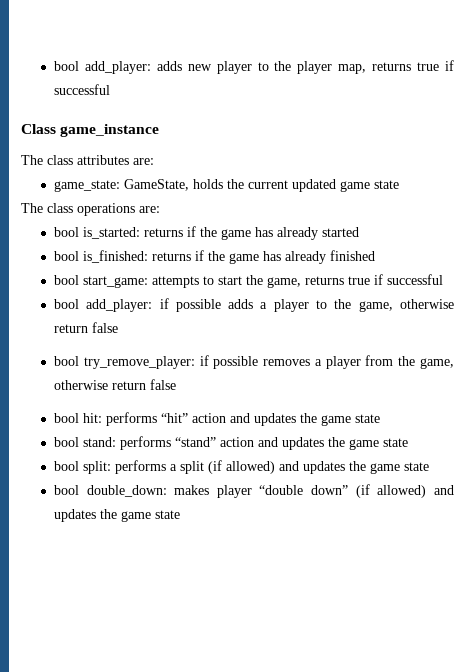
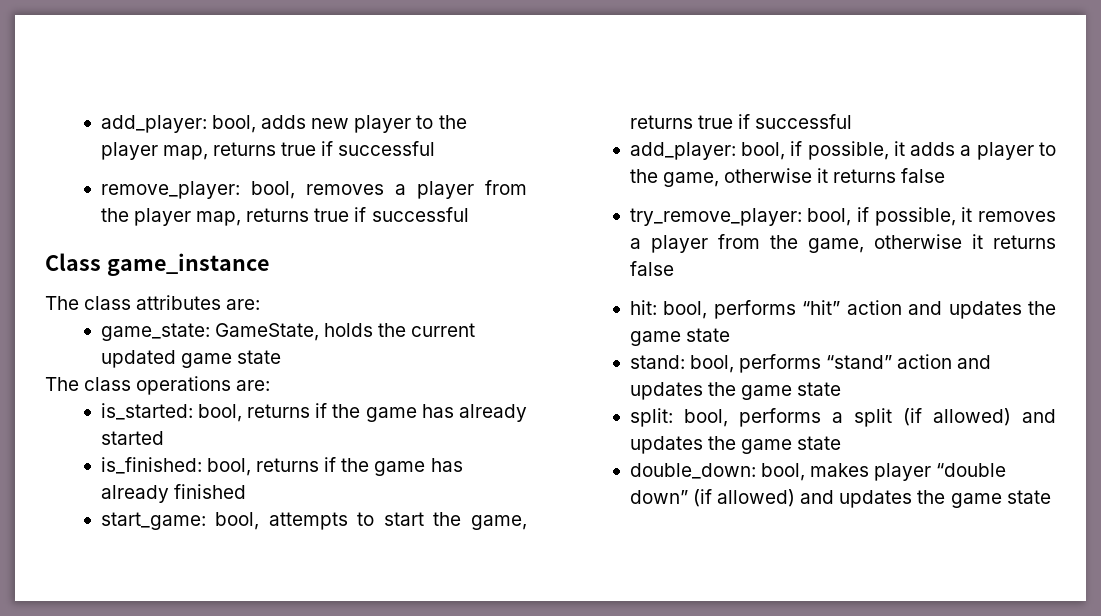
[53,61,151,74] bool add_player: -> [100,115,256,133] add_player: bool,
(110, 89) none -> [100,180,527,199] [100,207,469,226] // remove_player: bool, removes a player from the player map, returns true if successful
[53,227,140,239] bool is_started: -> [100,403,242,422] is_started: bool,
[53,250,148,263] bool is_finished: -> [100,457,251,476] is_finished: bool,
[53,275,148,288] bool start_game: -> [100,512,260,530] start_game: bool,
[53,298,221,312] bool add_player: if possible -> [629,141,905,160] add_player: bool, if possible, it
[53,322,118,333] [53,355,259,369] return false // bool try_remove_player: if possible -> [817,168,946,183] [629,207,973,226] it returns false // try_remove_player: bool, if possible, it
[111,379,176,390] [53,413,102,423] return false // bool hit: -> [971,234,1056,249] [629,261,674,276] [629,300,708,319] it returns false // hit: bool,
[53,437,116,447] bool stand: -> [629,355,734,373] stand: bool,
[53,461,111,474] bool split: -> [629,408,728,427] split: bool,
[53,485,167,497] bool double_down: -> [629,463,805,481] double_down: bool,

